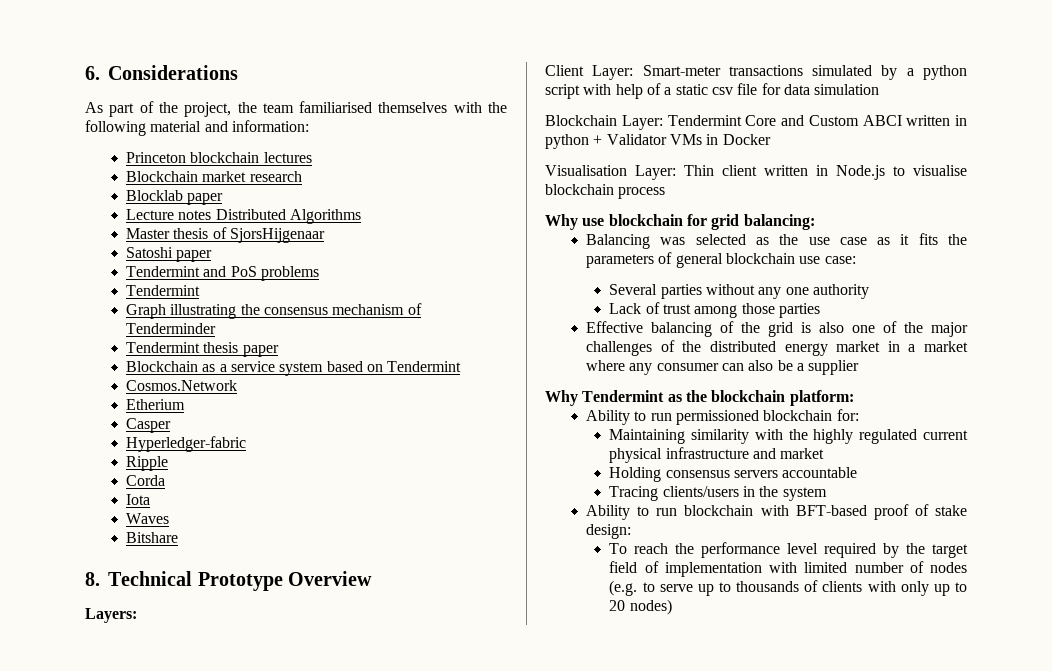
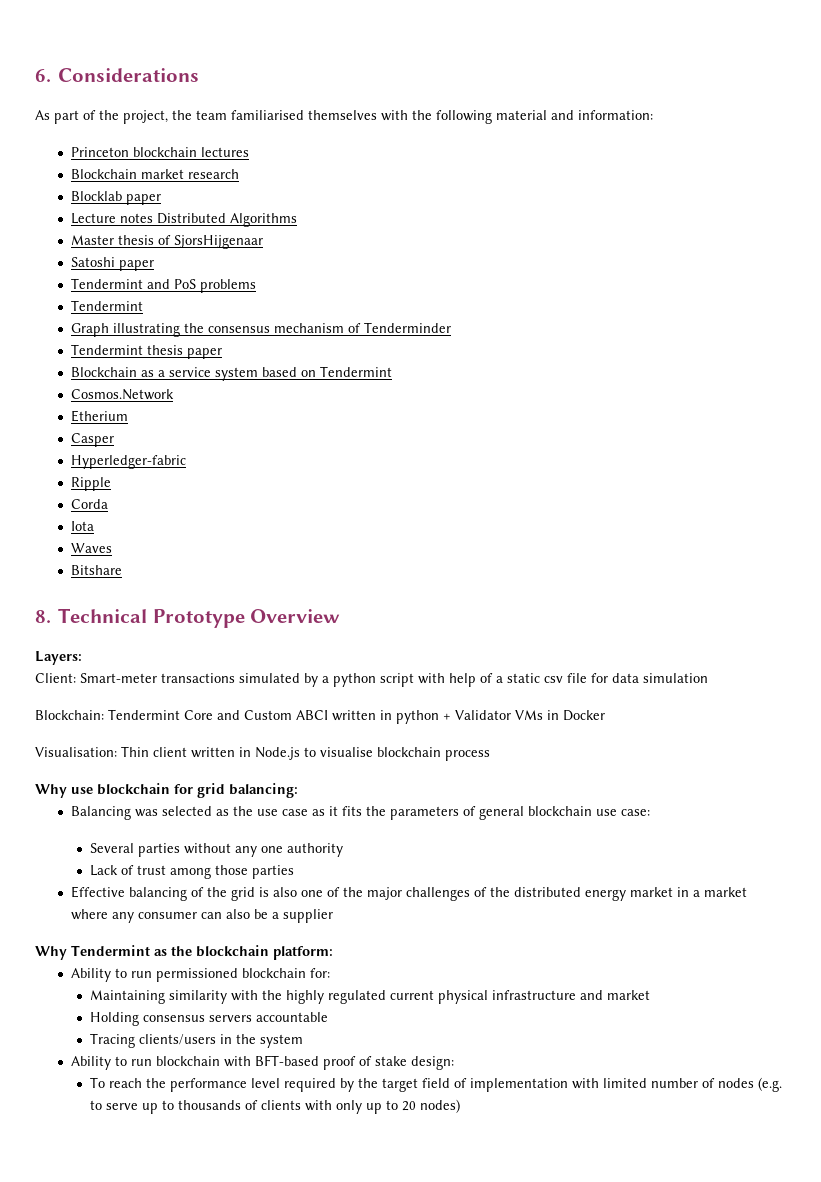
[545,65,634,80] Client Layer: -> [35,673,76,683] Client:
[545,115,663,130] Blockchain Layer: -> [35,710,104,720] Blockchain:
[545,165,676,180] Visualisation Layer: -> [35,747,117,757] Visualisation:

